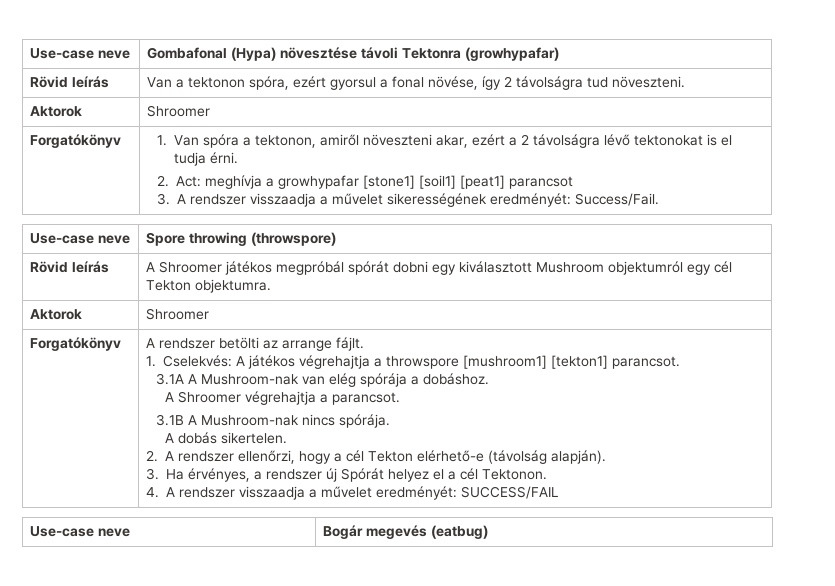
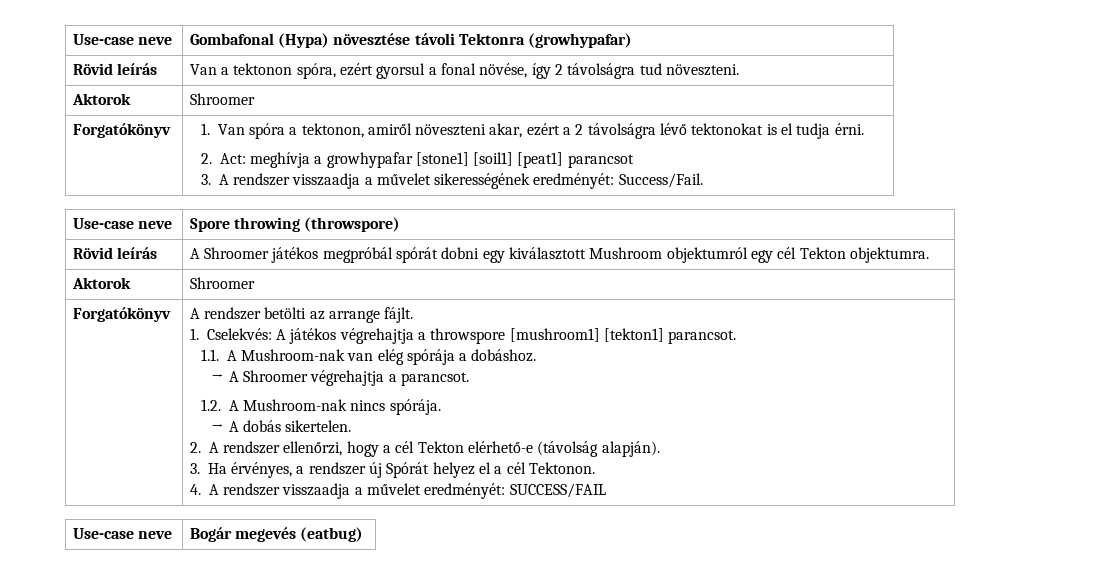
[155,373,184,385] 3.1A -> [200,349,219,361] 1.1.
(489, 379) none -> [211,374,225,382] →
[155,414,184,426] 3.1B -> [200,399,221,411] 1.2.
(390, 421) none -> [211,424,225,432] →

